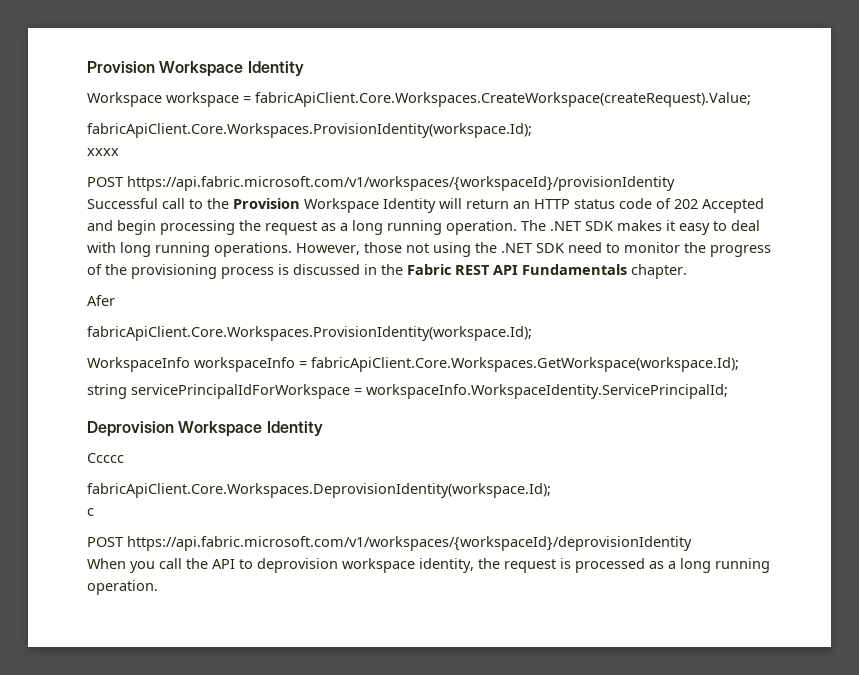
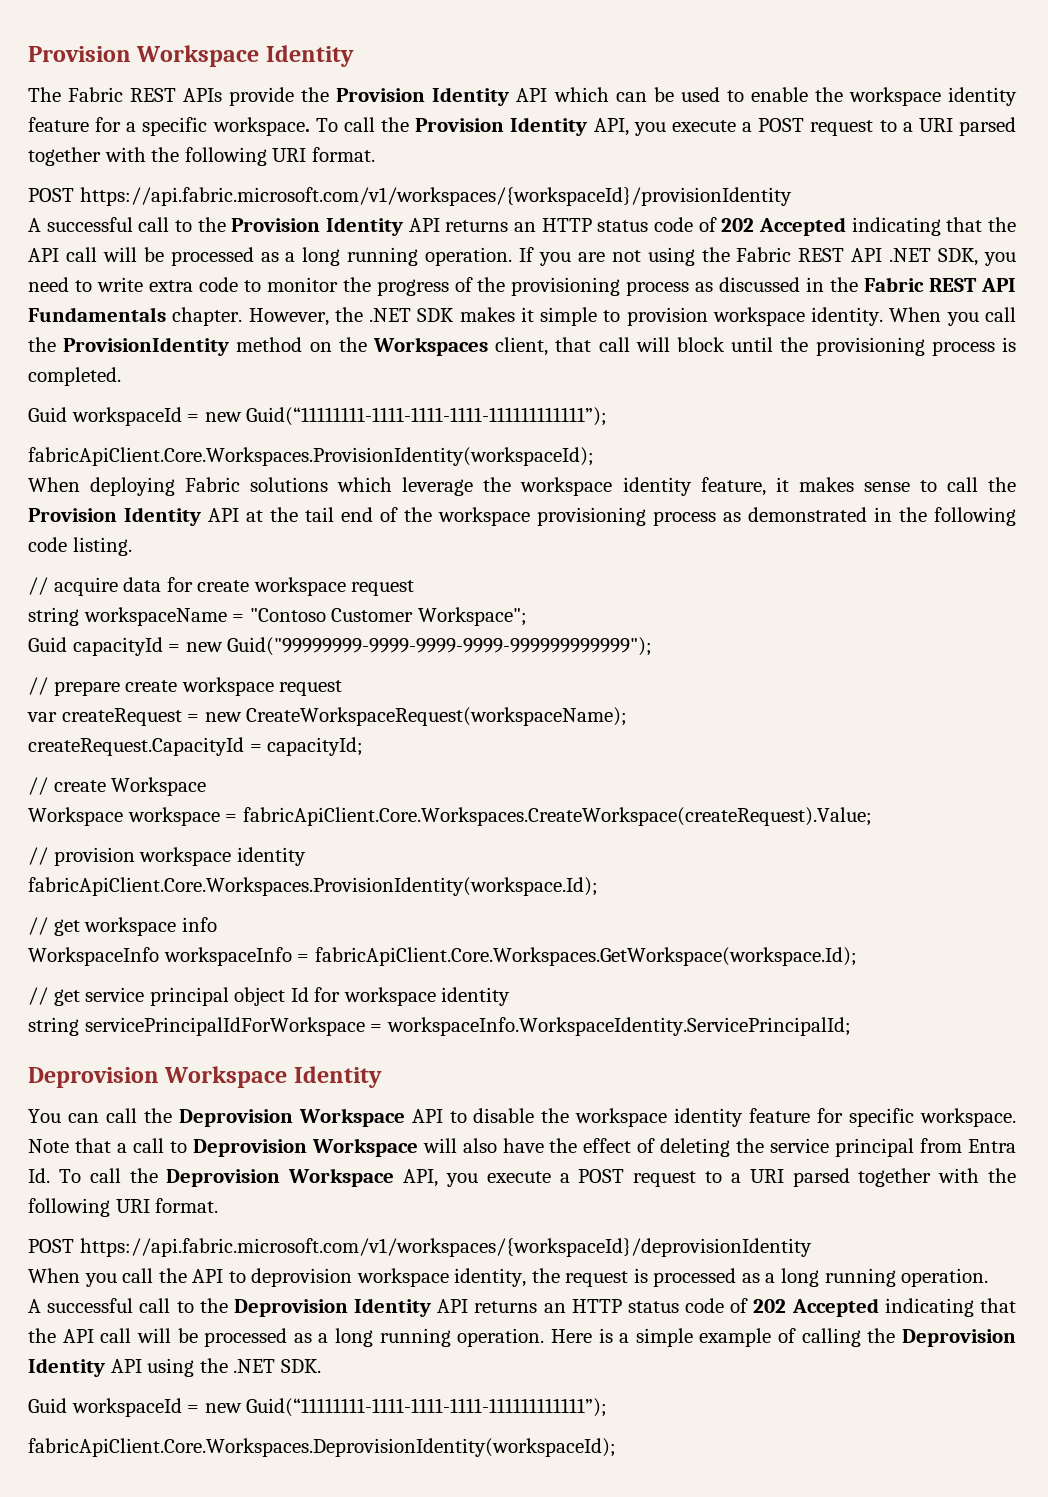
[87,92,751,107] [87,123,532,138] [87,148,119,156] Workspace workspace = fabricApiClient.Core.Workspaces.CreateWorkspace(createRequest).Value; // fabricApiClient.Core.Workspaces.ProvisionIdentity(workspace.Id); // xxxx -> [28,87,1018,106] [28,117,1016,136] [28,147,375,166] The Fabric REST APIs provide the Provision Identity API which can be used to enable the workspace identity feature for a specific workspace. To call the Provision Identity API, you execute a POST request to a URI parsed together with the following URI format.
[87,198,158,209] Successful -> [28,217,133,232] A successful
[304,198,764,213] [87,220,760,235] [87,242,602,257] Workspace Identity will return an HTTP status code of 202 Accepted and begin processing the request as a long running operation. The .NET SDK makes it easy to deal with long running operations. However, those not using the .NET SDK need -> [326,217,1016,236] [28,247,1017,266] [28,277,238,292] Identity API returns an HTTP status code of 202 Accepted indicating that the API call will be processed as a long running operation. If you are not using the Fabric REST API .NET SDK, you need to write extra code
[278,264,289,275] is -> [695,282,714,292] as
[87,295,115,306] [87,326,532,341] [87,357,739,372] // Afer // fabricApiClient.Core.Workspaces.ProvisionIdentity(workspace.Id); // WorkspaceInfo workspaceInfo = fabricApiClient.Core.Workspaces.GetWorkspace(workspace.Id); -> [248,307,1016,326] [28,337,1017,356] [28,367,121,386] [28,407,608,426] [28,447,594,466] [28,477,1017,496] [28,507,1016,526] [28,537,132,556] [28,577,415,596] [28,607,527,626] [28,637,653,656] [28,677,343,696] [27,707,628,726] [28,737,364,756] [28,777,207,796] [28,807,872,826] [28,847,306,866] [28,877,598,896] [28,917,217,936] [28,947,857,966] [28,987,511,1006] However, the .NET SDK makes it simple to provision workspace identity. When you call the ProvisionIdentity method on the Workspaces client, that call will block until the provisioning process is completed. // Guid workspaceId = new Guid(“11111111-1111-1111-1111-111111111111”); // fabricApiClient.Core.Workspaces.ProvisionIdentity(workspaceId); // When deploying Fabric solutions which leverage the workspace identity feature, it makes sense to call the Provision Identity API at the tail end of the workspace provisioning process as demonstrated in the following code listing. // // acquire data for create workspace request // string workspaceName = "Contoso Customer Workspace"; // Guid capacityId = new Guid("99999999-9999-9999-9999-999999999999"); // // prepare create workspace request // var createRequest = new CreateWorkspaceRequest(workspaceName); // createRequest.CapacityId = capacityId; // // create Workspace // Workspace workspace = fabricApiClient.Core.Workspaces.CreateWorkspace(createRequest).Value; // // provision workspace identity // fabricApiClient.Core.Workspaces.ProvisionIdentity(workspace.Id); // // get workspace info // WorkspaceInfo workspaceInfo = fabricApiClient.Core.Workspaces.GetWorkspace(workspace.Id); // // get service principal object Id for workspace identity
[87,453,124,463] [87,483,551,498] [87,508,94,516] Ccccc // fabricApiClient.Core.Workspaces.DeprovisionIdentity(workspace.Id); // c -> [28,1108,1016,1127] [28,1138,1017,1157] [28,1168,1017,1187] [28,1198,219,1217] You can call the Deprovision Workspace API to disable the workspace identity feature for specific workspace. Note that a call to Deprovision Workspace will also have the effect of deleting the service principal from Entra Id. To call the Deprovision Workspace API, you execute a POST request to a URI parsed together with the following URI format.
(158, 587) none -> [28,1298,1016,1317] [28,1328,1017,1347] [28,1358,321,1377] [28,1398,608,1417] [28,1438,616,1457] // A successful call to the Deprovision Identity API returns an HTTP status code of 202 Accepted indicating that the API call will be processed as a long running operation. Here is a simple example of calling the Deprovision Identity API using the .NET SDK. // Guid workspaceId = new Guid(“11111111-1111-1111-1111-111111111111”); // fabricApiClient.Core.Workspaces.DeprovisionIdentity(workspaceId);

